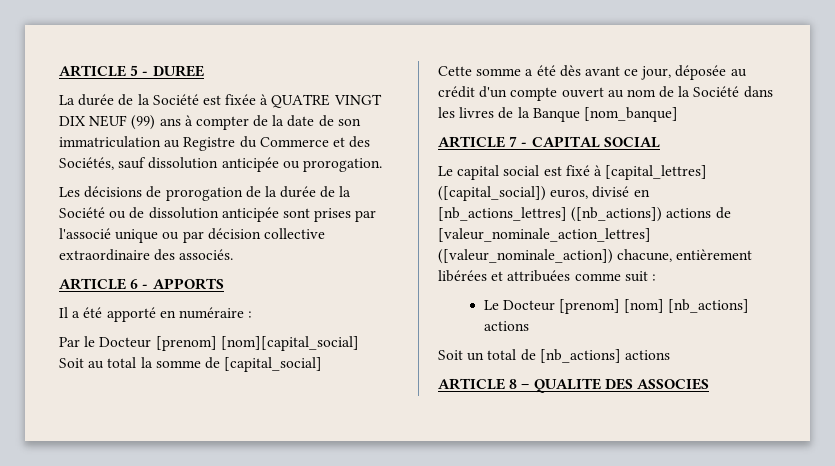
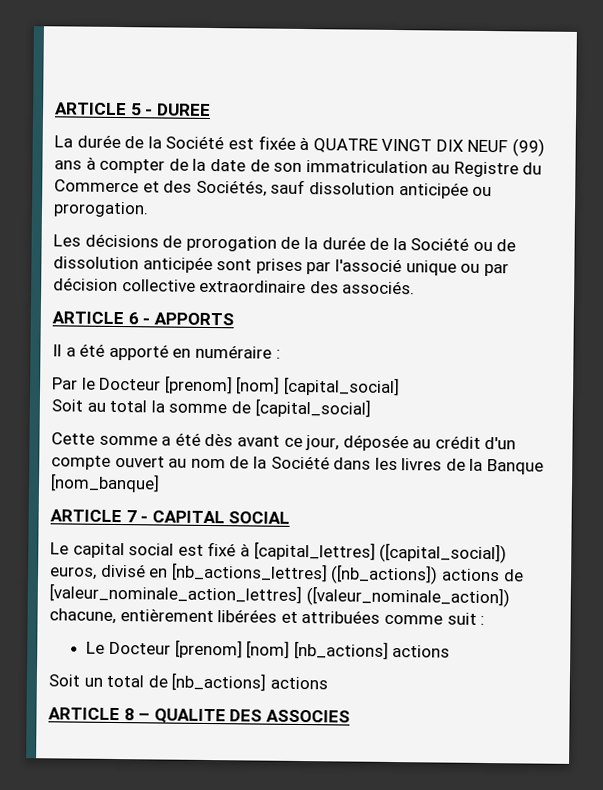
[220,336,359,351] [nom][capital_social] -> [236,376,400,397] [nom] [capital_social]

